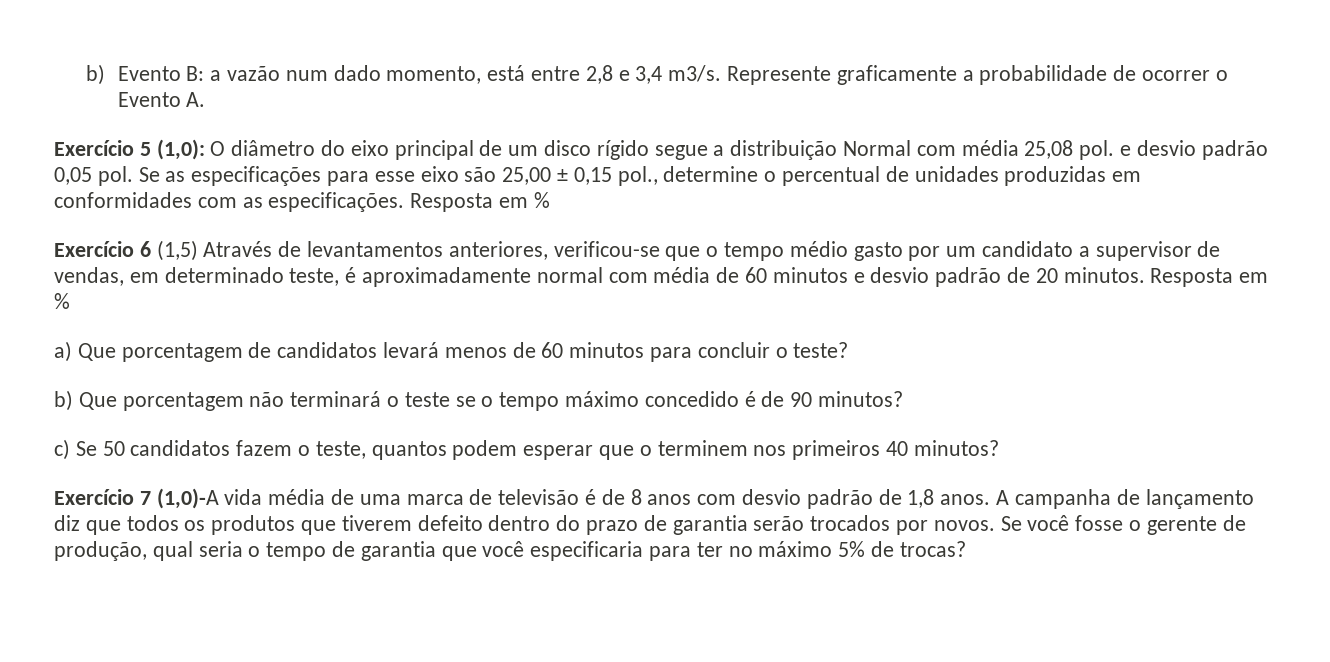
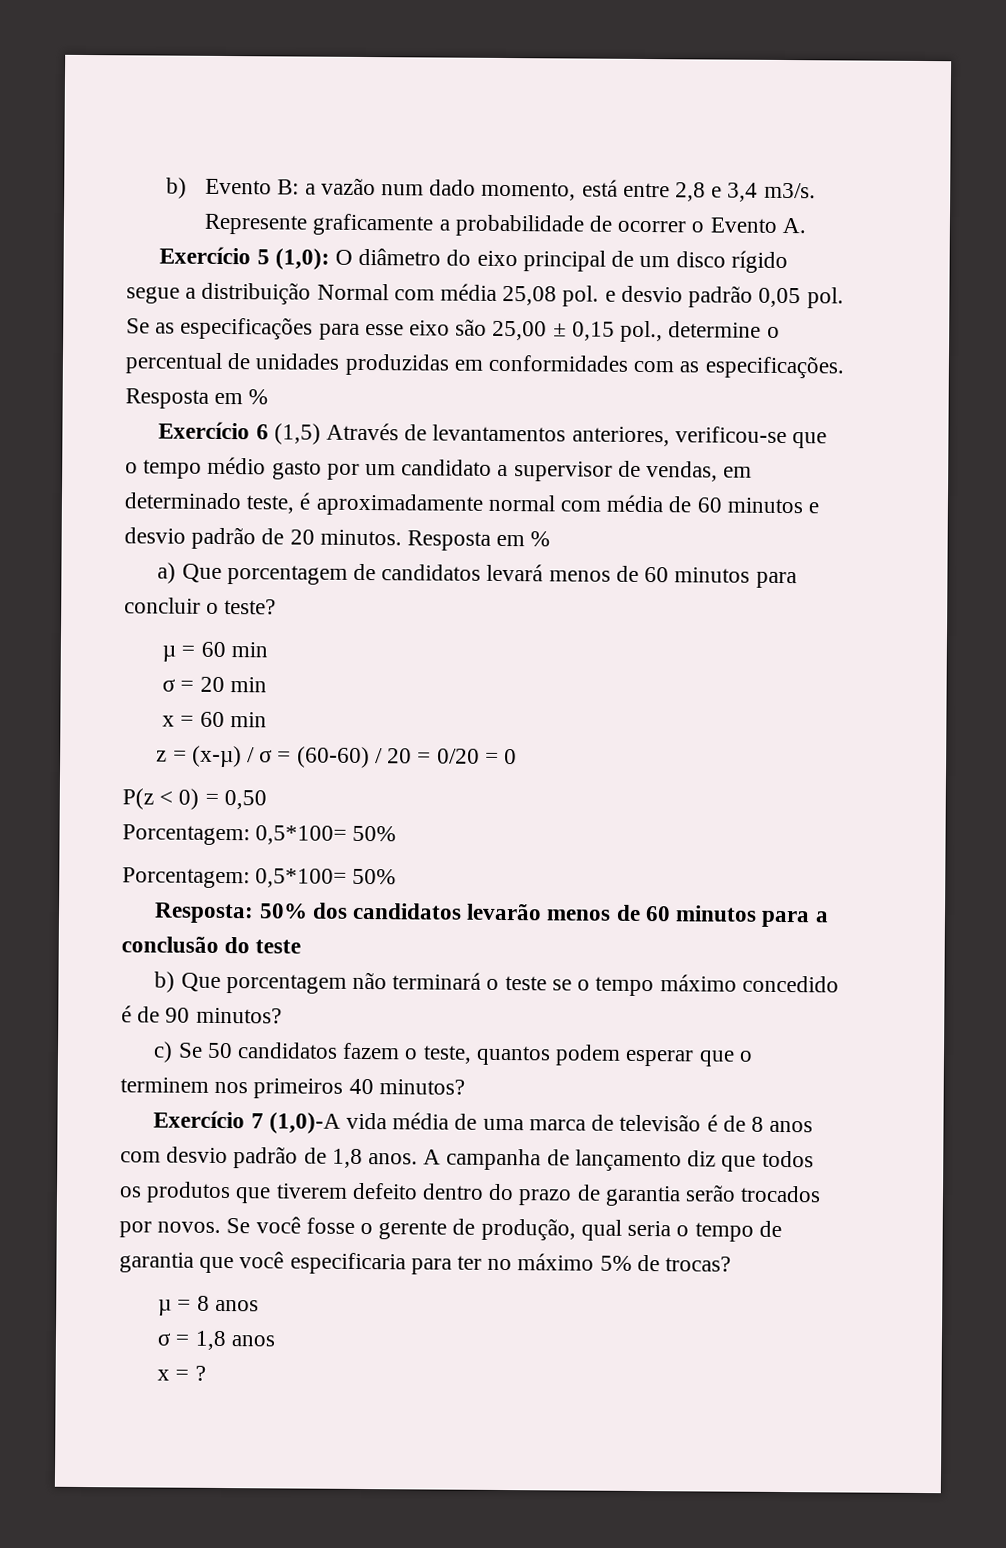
(849, 350) none -> [162,641,268,662] [162,676,267,693] [162,711,267,728] [156,745,517,769] [122,788,267,810] [122,824,397,846] [122,867,397,889] [154,902,829,928] [121,936,302,954] // µ = 60 min // σ = 20 min // x = 60 min // z = (x-µ) / σ = (60-60) / 20 = 0/20 = 0 // P(z < 0) = 0,50 // Porcentagem: 0,5*100= 50% // Porcentagem: 0,5*100= 50% // Resposta: 50% dos candidatos levarão menos de 60 minutos para a conclusão do teste
(966, 549) none -> [158,1295,259,1316] [157,1330,275,1351] [157,1365,206,1381] // µ = 8 anos // σ = 1,8 anos // x = ?

